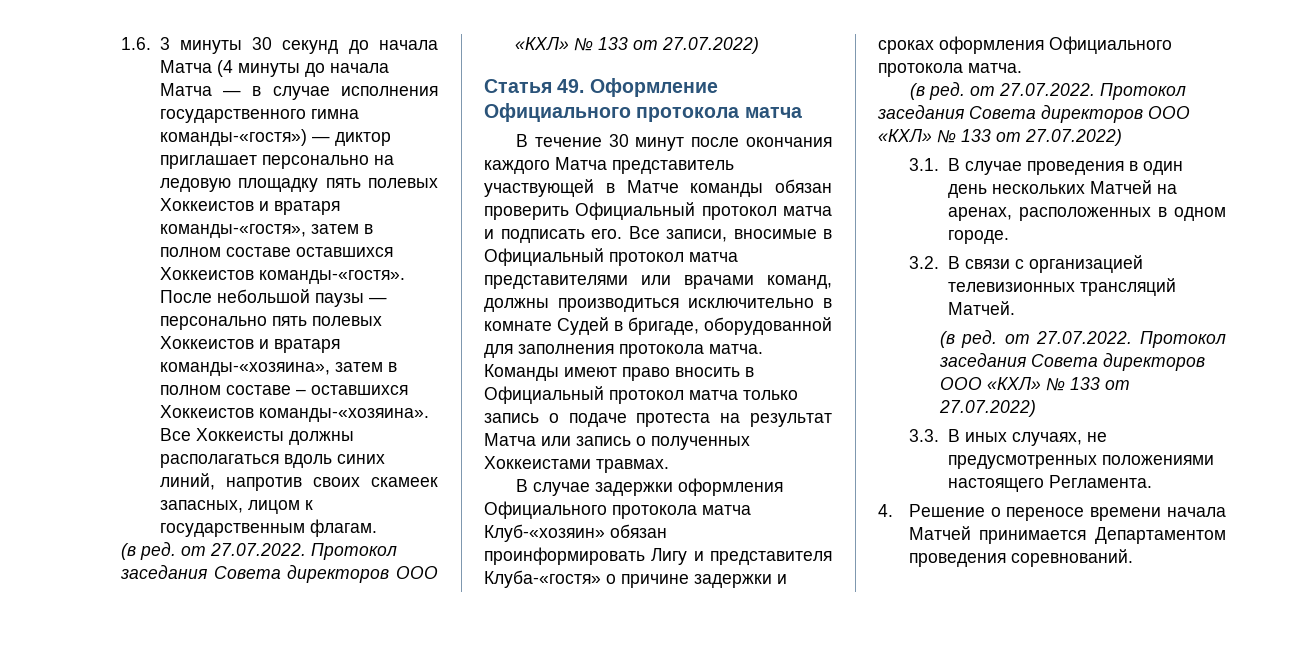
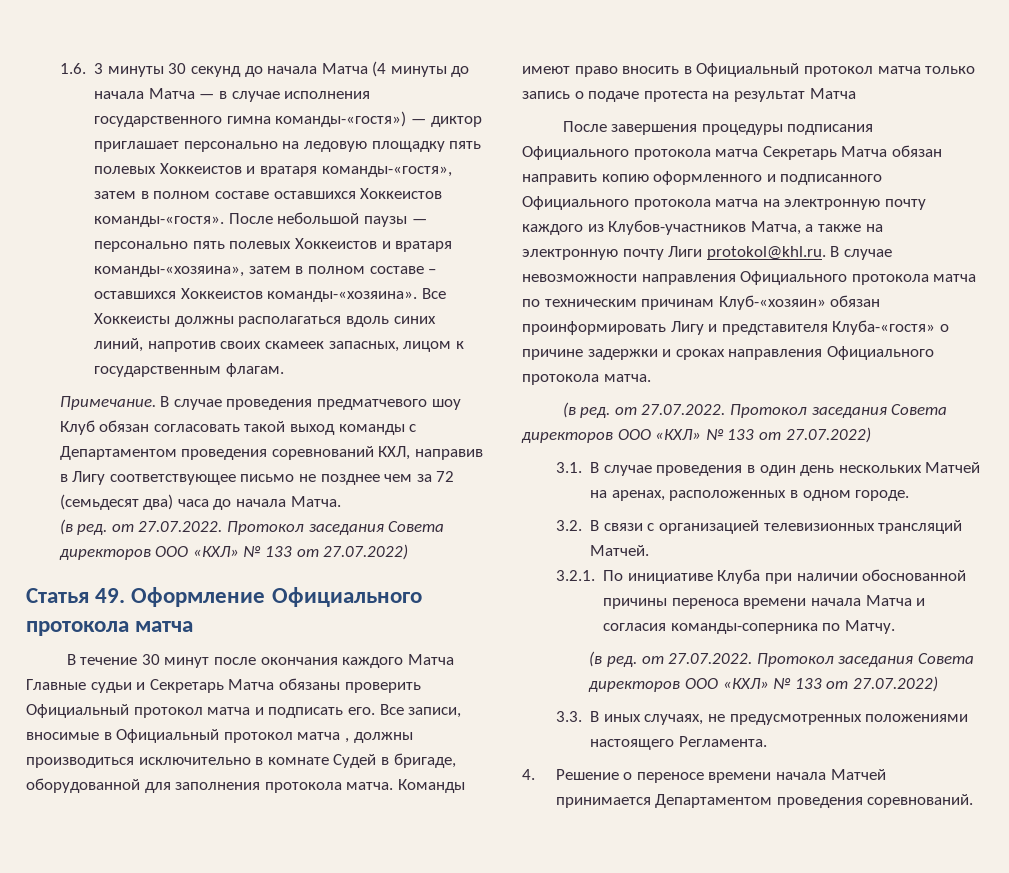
(377, 528) none -> [59,396,461,410] [59,420,417,435] [59,446,484,460] [59,471,455,485] [59,494,341,510] // Примечание. В случае проведения предматчевого шоу Клуб обязан согласовать такой выход команды с Департаментом проведения соревнований КХЛ, направив в Лигу соответствующее письмо не позднее чем за 72 (семьдесят два) часа до начала Матча.
[612,160,734,174] [484,179,832,197] представитель участвующей в Матче команды обязан -> [26,678,340,693] Главные судьи и Секретарь Матча обязаны
[484,275,832,289] представителями или врачами команд, -> [344,738,349,743] ,
[541,436,750,450] [484,456,669,473] [515,478,783,496] [484,501,751,519] или запись о полученных Хоккеистами травмах. // В случае задержки оформления Официального протокола матча -> [562,121,874,135] [522,145,942,160] [522,171,883,185] [522,196,926,210] [522,220,883,235] [522,246,892,260] [522,271,977,285] [522,299,715,310] // После завершения процедуры подписания Официального протокола матча Секретарь Матча обязан направить копию оформленного и подписанного Официального протокола матча на электронную почту каждого из Клубов-участников Матча, а также на электронную почту Лиги protokol@khl.ru. В случае невозможности направления Официального протокола матча по техническим причинам
[939,36,1044,54] оформления -> [728,349,823,360] направления
(1015, 308) none -> [555,569,967,584] [603,595,926,609] [603,620,895,634] // 3.2.1. По инициативе Клуба при наличии обоснованной причины переноса времени начала Матча и согласия команды-соперника по Матчу.

